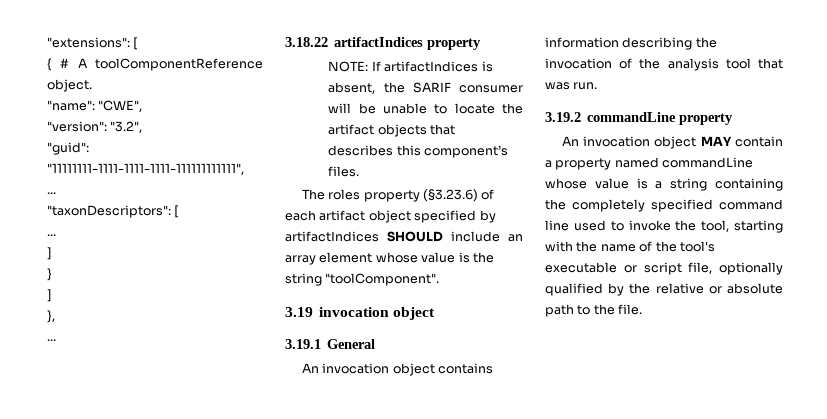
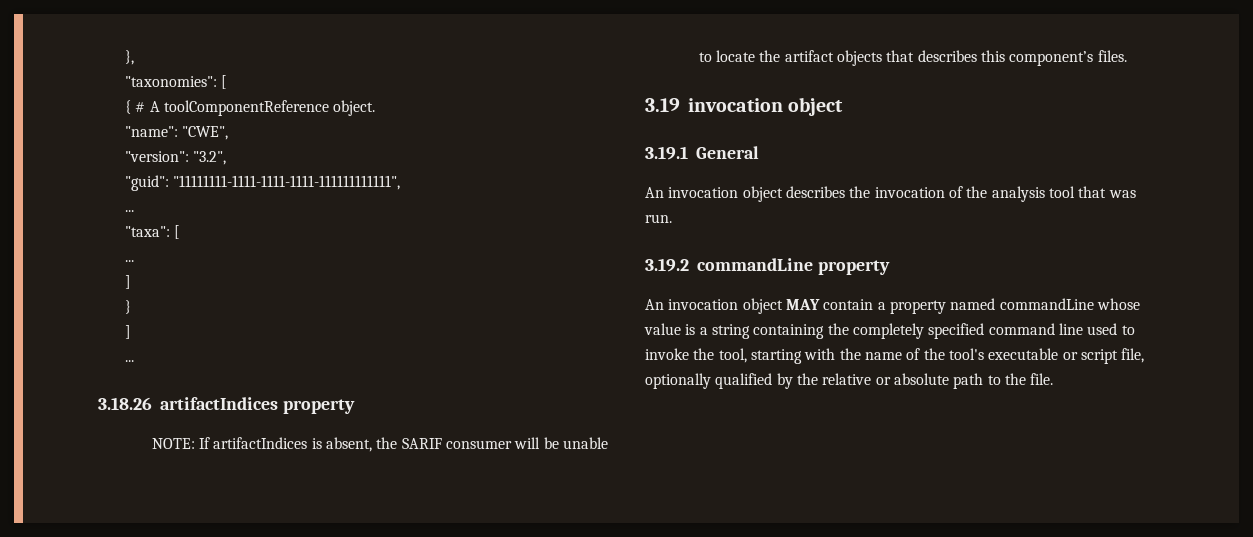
[46,37,130,48] "extensions": -> [124,50,134,65] [124,76,217,87] }, // "taxonomies":
[46,205,171,218] "taxonDescriptors": -> [124,226,170,237] "taxa":
[46,310,55,323] [46,339,56,341] [285,37,328,47] // }, // ... // 3.18.22 -> [124,360,134,362] [98,397,152,410] // ... // 3.18.26
[301,189,495,202] [285,210,496,223] [285,231,523,242] [285,252,494,265] [285,273,440,286] // The roles property (§3.23.6) of each artifact object specified by artifactIndices SHOULD include an array element whose value is the string "toolComponent". -> (1127, 56) none
[438,363,494,374] [545,37,693,50] contains information describing -> [785,186,845,198] describes

